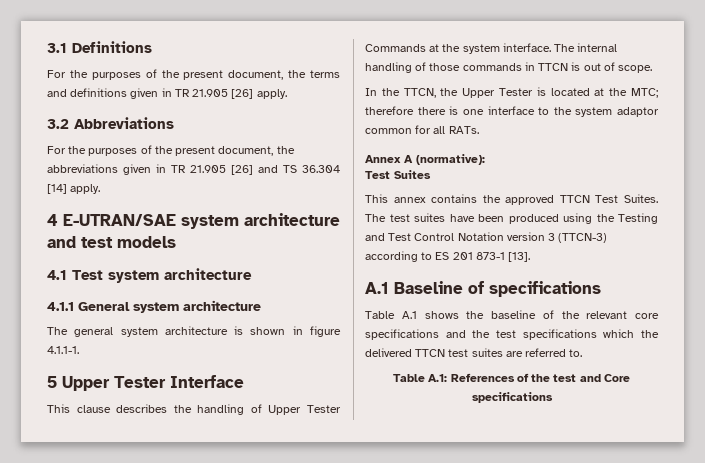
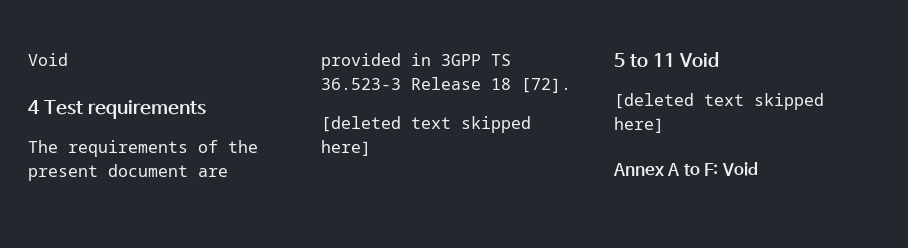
[47,41,152,53] [47,69,340,80] [47,88,287,99] [47,117,174,129] [47,145,295,156] [47,164,340,175] [47,184,101,194] [47,213,340,229] [47,236,176,248] [47,268,252,283] [47,300,261,313] [47,326,341,337] [47,346,79,354] [47,375,244,391] [47,404,342,415] [365,43,618,54] [365,62,653,73] [365,87,658,98] [365,106,659,117] [365,125,479,134] [365,154,485,165] [365,170,431,179] [365,194,658,205] [365,213,658,224] [365,232,608,243] [365,251,531,262] [365,281,601,297] [365,310,659,319] [365,329,659,340] [365,348,583,357] [393,373,630,382] [471,392,553,403] 3.1 Definitions // For the purposes of the present document, the terms and definitions given in TR 21.905 [26] apply. // 3.2 Abbreviations // For the purposes of the present document, the abbreviations given in TR 21.905 [26] and TS 36.304 [14] apply. // 4 E-UTRAN/SAE system architecture and test models // 4.1 Test system architecture // 4.1.1 General system architecture // The general system architecture is shown in figure 4.1.1-1. // 5 Upper Tester Interface // This clause describes the handling of Upper Tester Commands at the system interface. The internal handling of those commands in TTCN is out of scope. // In the TTCN, the Upper Tester is located at the MTC; therefore there is one interface to the system adaptor common for all RATs. // Annex A (normative): // Test Suites // This annex contains the approved TTCN Test Suites. The test suites have been produced using the Testing and Test Control Notation version 3 (TTCN-3) according to ES 201 873-1 [13]. // A.1 Baseline of specifications // Table A.1 shows the baseline of the relevant core specifications and the test specifications which the delivered TTCN test suites are referred to. // Table A.1: References of the test and Core specifications -> [28,53,68,66] [28,100,207,119] [28,140,258,157] [28,164,228,181] [321,53,511,70] [321,77,571,93] [321,116,531,133] [321,140,371,156] [614,52,720,67] [614,93,824,110] [614,117,664,133] [613,162,758,176] Void // 4 Test requirements // The requirements of the present document are provided in 3GPP TS 36.523-3 Release 18 [72]. // [deleted text skipped here] // 5 to 11 Void // [deleted text skipped here] // Annex A to F: Void

